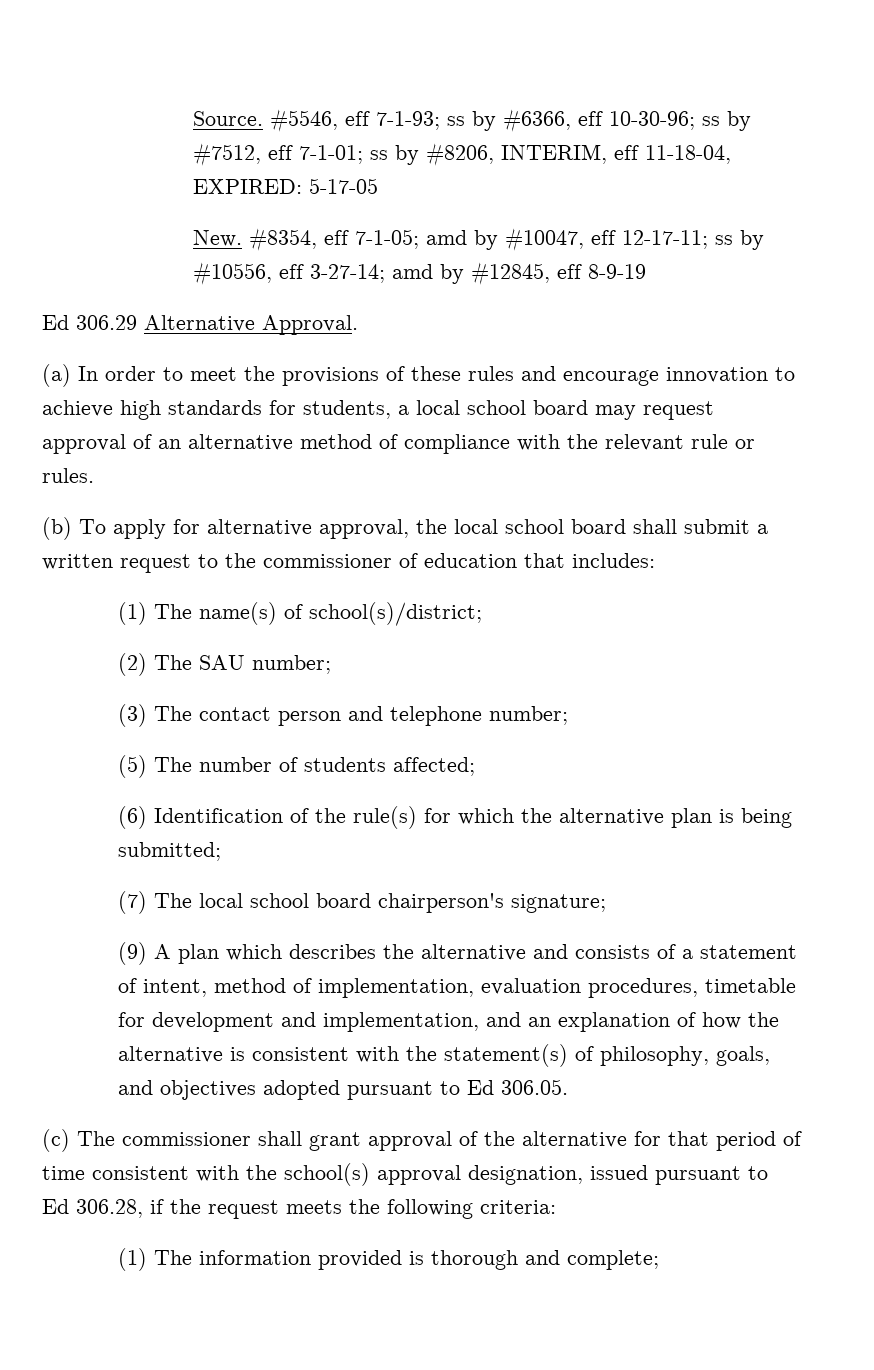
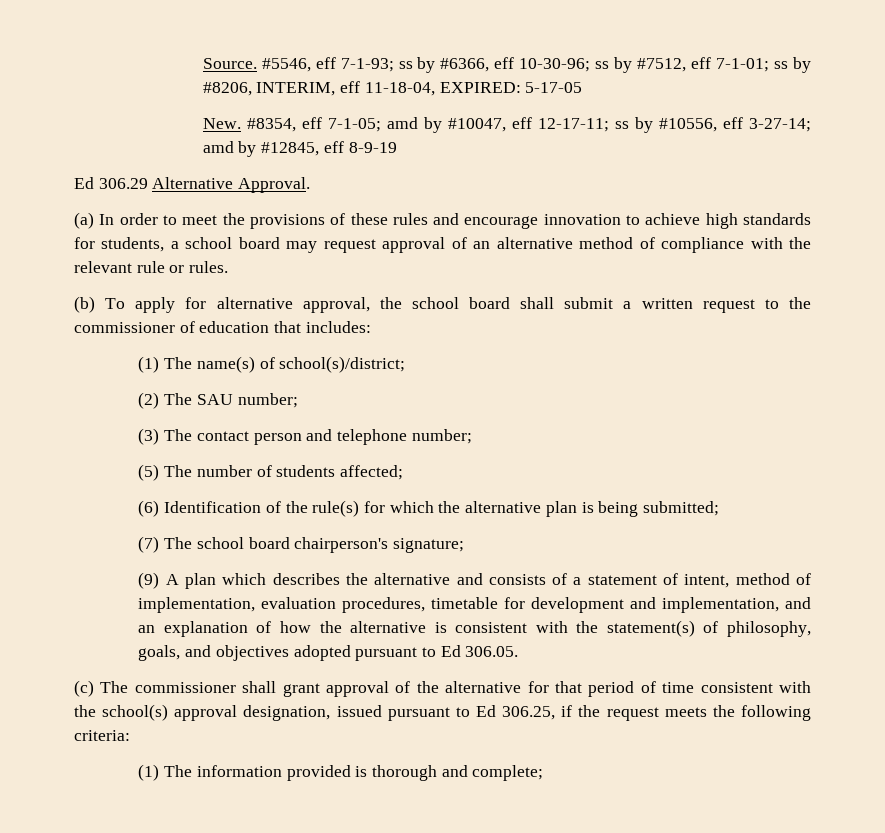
[416,400,460,415] local -> (179, 245) none
[454,519,498,534] local -> (402, 303) none
[198,893,243,908] local -> (193, 543) none
[76,1199,143,1218] 306.28, -> [502,706,556,720] 306.25,

